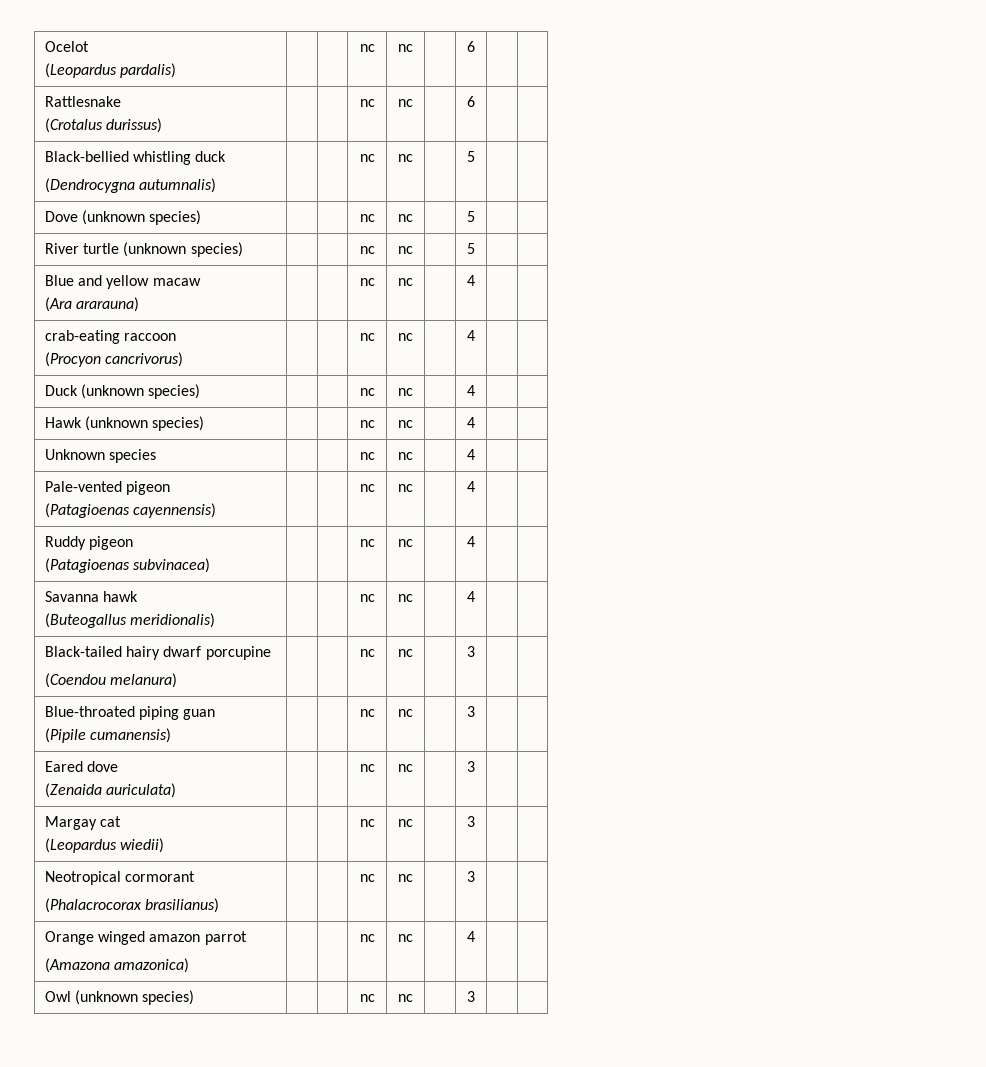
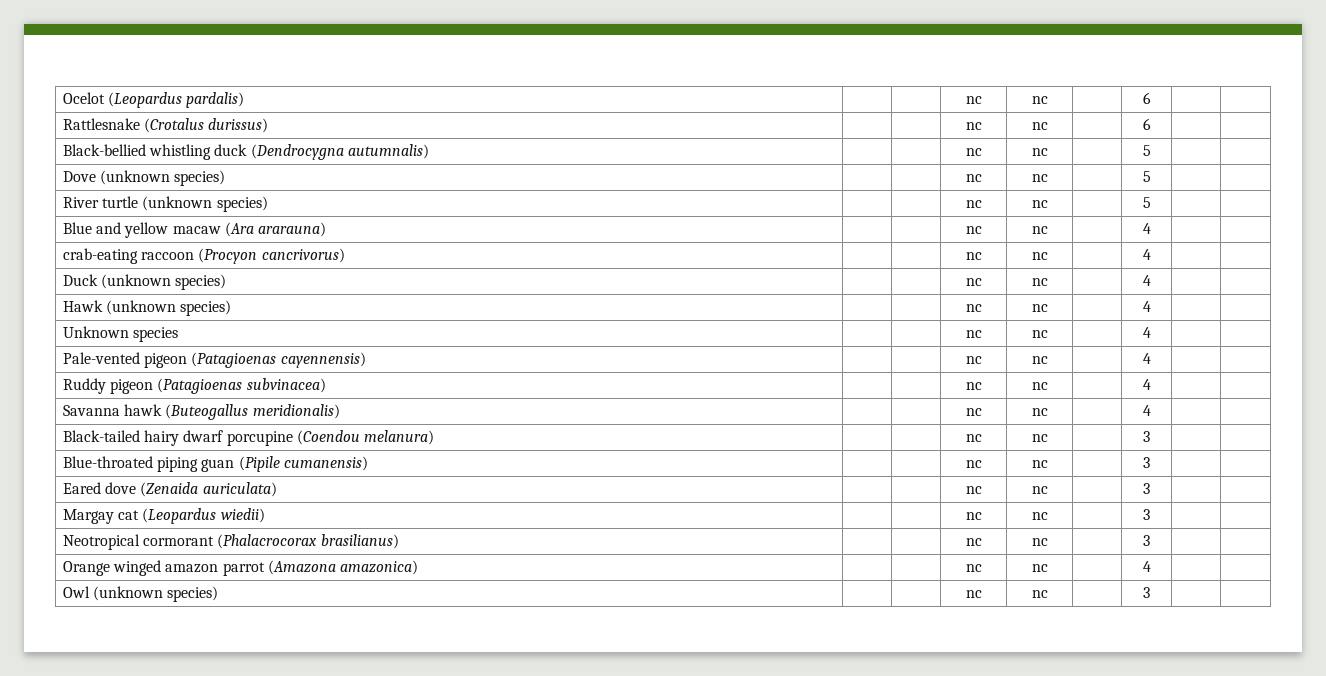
(90, 46) // -> (106, 98) none
(122, 101) // -> (141, 124) none
(227, 156) // -> (248, 150) none
(201, 282) // -> (221, 230) none
(177, 337) // -> (195, 256) none
(171, 488) // -> (188, 360) none
(134, 543) // -> (154, 386) none
(139, 596) // -> (163, 410) none
(271, 653) // -> (293, 438) none
(216, 714) // -> (235, 465) none
(119, 766) // -> (137, 488) none
(122, 821) // -> (140, 515) none
(196, 876) // -> (215, 541) none
(247, 938) // -> (265, 569) none

